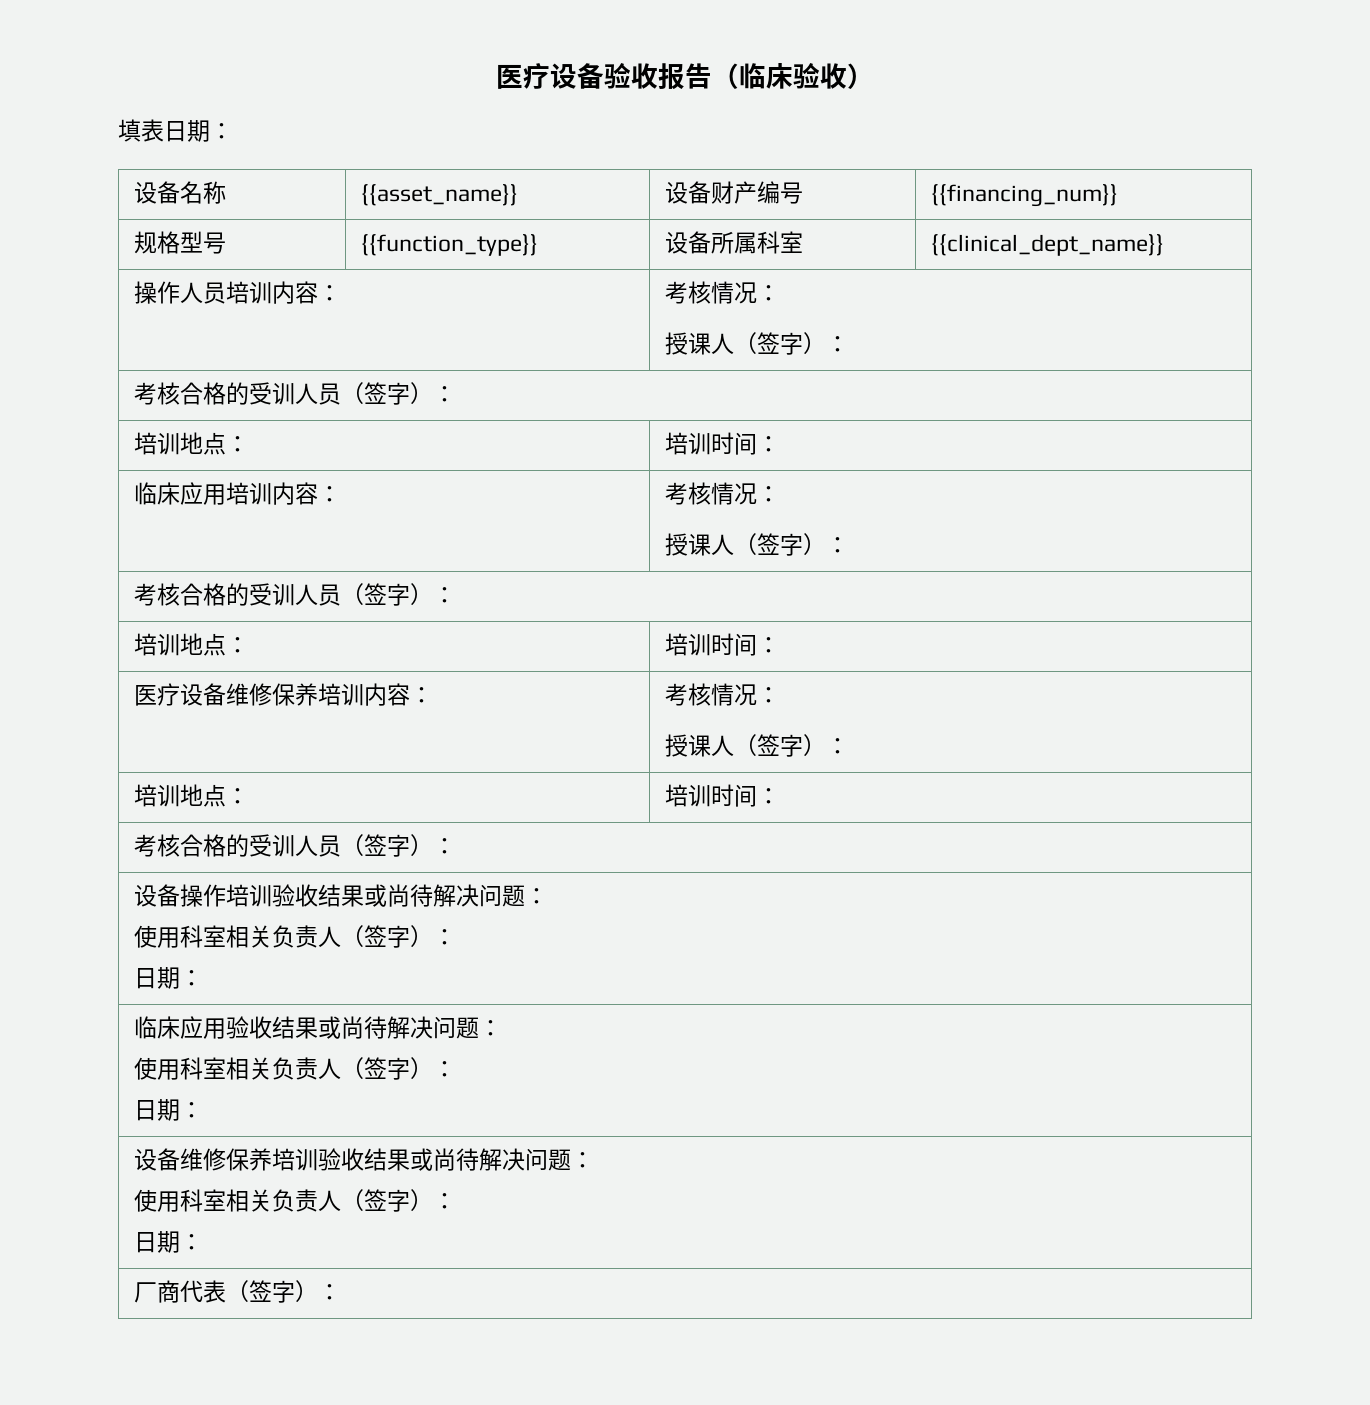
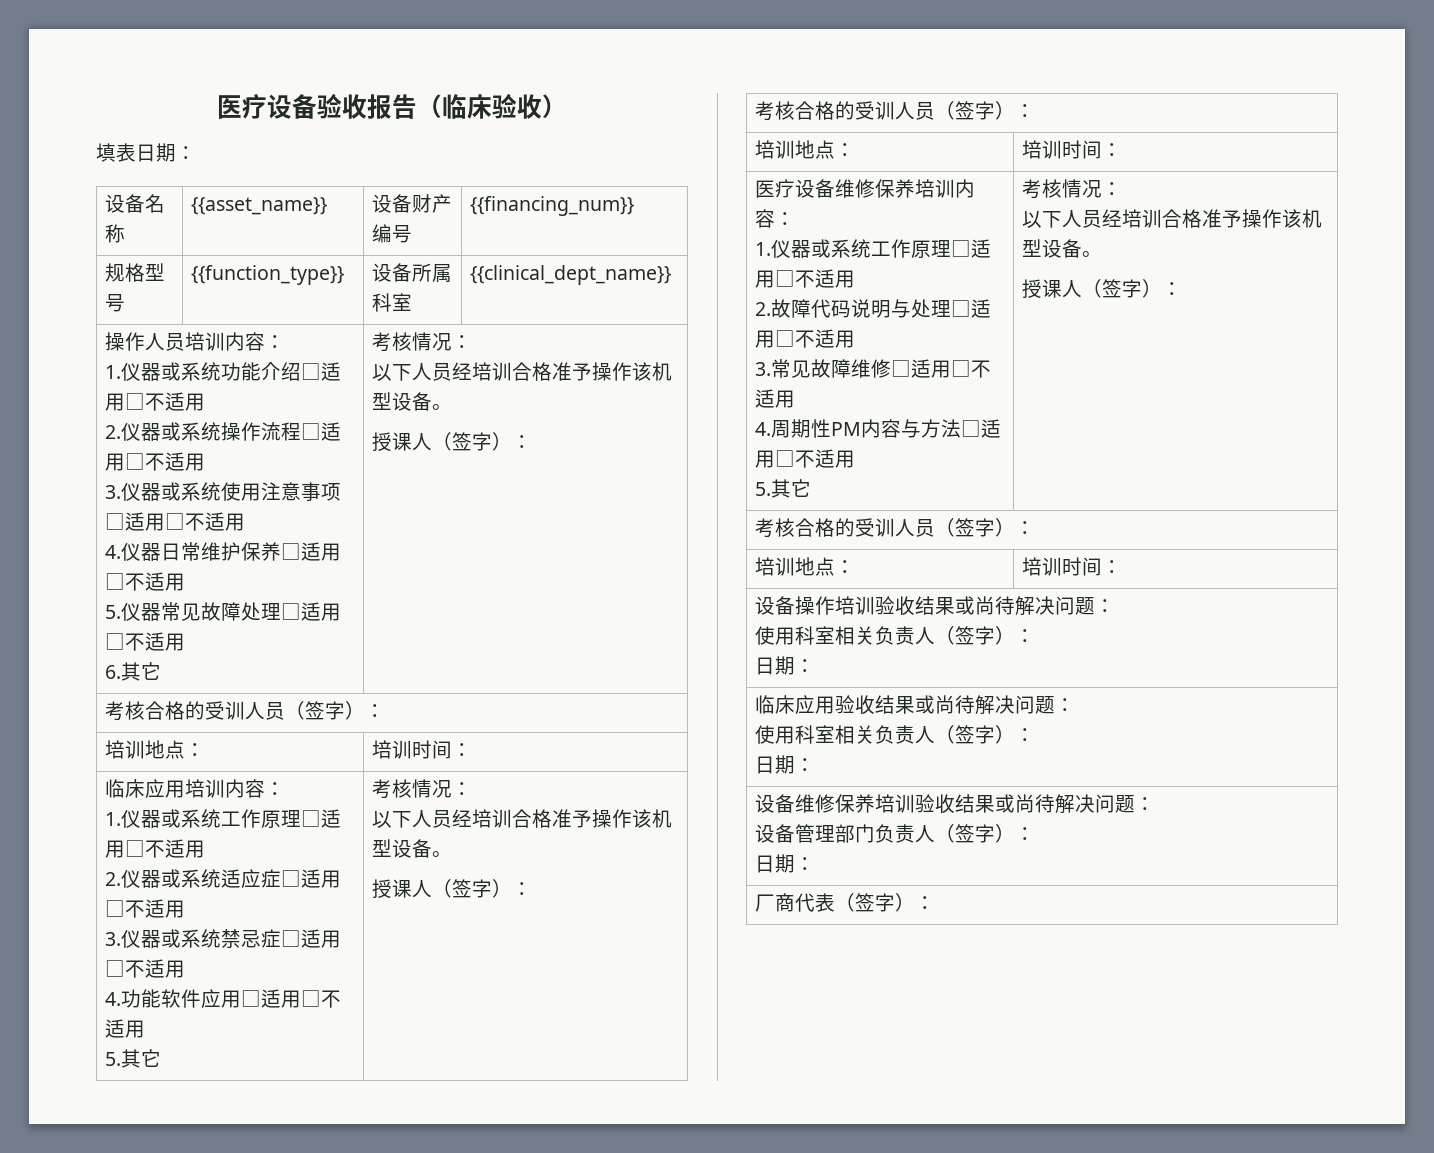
[664,281,780,304] | 考核情况： -> [105,362,342,381] [105,392,206,411] [105,422,342,441] [105,452,206,471] [105,482,342,501] [105,512,246,531] [105,542,342,561] [105,572,186,591] [105,602,342,621] [105,632,186,651] [105,662,162,681] [372,332,473,352] [372,362,673,381] [372,392,453,411] // 1.仪器或系统功能介绍□适用□不适用 // 2.仪器或系统操作流程□适用□不适用 // 3.仪器或系统使用注意事项□适用□不适用 // 4.仪器日常维护保养□适用□不适用 // 5.仪器常见故障处理□适用□不适用 // 6.其它 | 考核情况： // 以下人员经培训合格准予操作该机型设备。
[664,482,780,505] | 考核情况： -> [105,809,342,828] [105,839,206,858] [105,869,342,888] [105,899,186,918] [105,929,342,948] [105,959,186,978] [105,989,342,1008] [105,1019,146,1038] [105,1049,162,1068] [372,779,473,799] [372,809,673,828] [372,839,453,858] // 1.仪器或系统工作原理□适用□不适用 // 2.仪器或系统适应症□适用□不适用 // 3.仪器或系统禁忌症□适用□不适用 // 4.功能软件应用□适用□不适用 // 5.其它 | 考核情况： // 以下人员经培训合格准予操作该机型设备。
[664,683,780,706] [664,734,849,757] [133,784,249,807] [664,784,780,807] [133,834,456,857] | 考核情况： // 授课人（签字）： // 培训地点： | 培训时间： // 考核合格的受训人员（签字）： -> [755,239,992,258] [755,269,856,288] [755,299,992,318] [755,329,856,348] [755,359,992,378] [755,389,796,408] [755,419,1002,438] [755,449,856,468] [755,479,812,498] [1022,179,1123,199] [1022,209,1323,228] [1022,239,1103,258] [1022,279,1183,299] [755,518,1036,538] [755,557,856,576] [1022,557,1123,576] // 1.仪器或系统工作原理□适用□不适用 // 2.故障代码说明与处理□适用□不适用 // 3.常见故障维修□适用□不适用 // 4.周期性PM内容与方法□适用□不适用 // 5.其它 | 考核情况： // 以下人员经培训合格准予操作该机型设备。 // 授课人（签字）： // 考核合格的受训人员（签字）： // 培训地点： | 培训时间：
[133,1189,272,1212] 使用科室相关 -> [755,824,876,843] 设备管理部门

